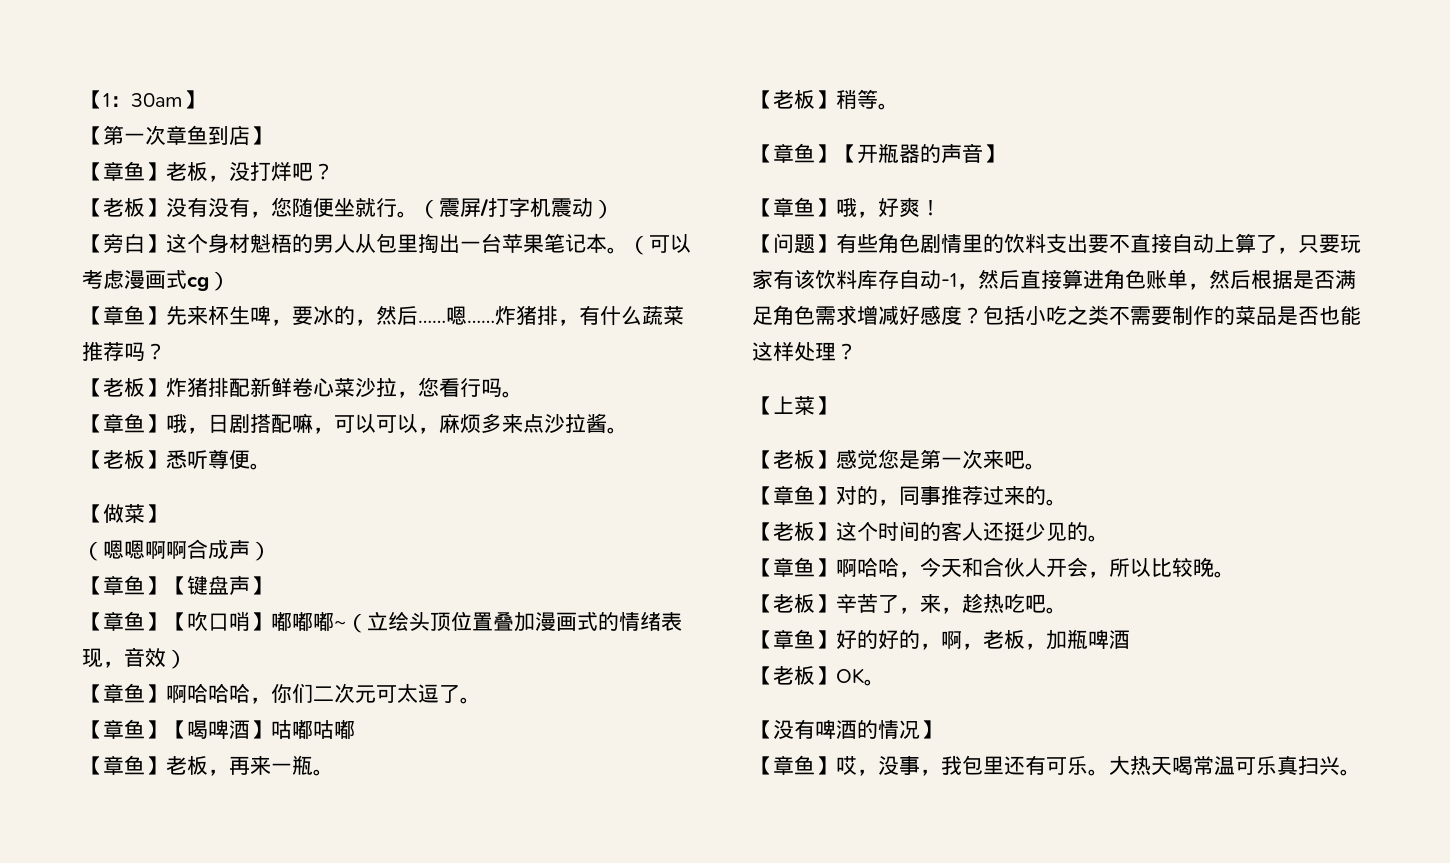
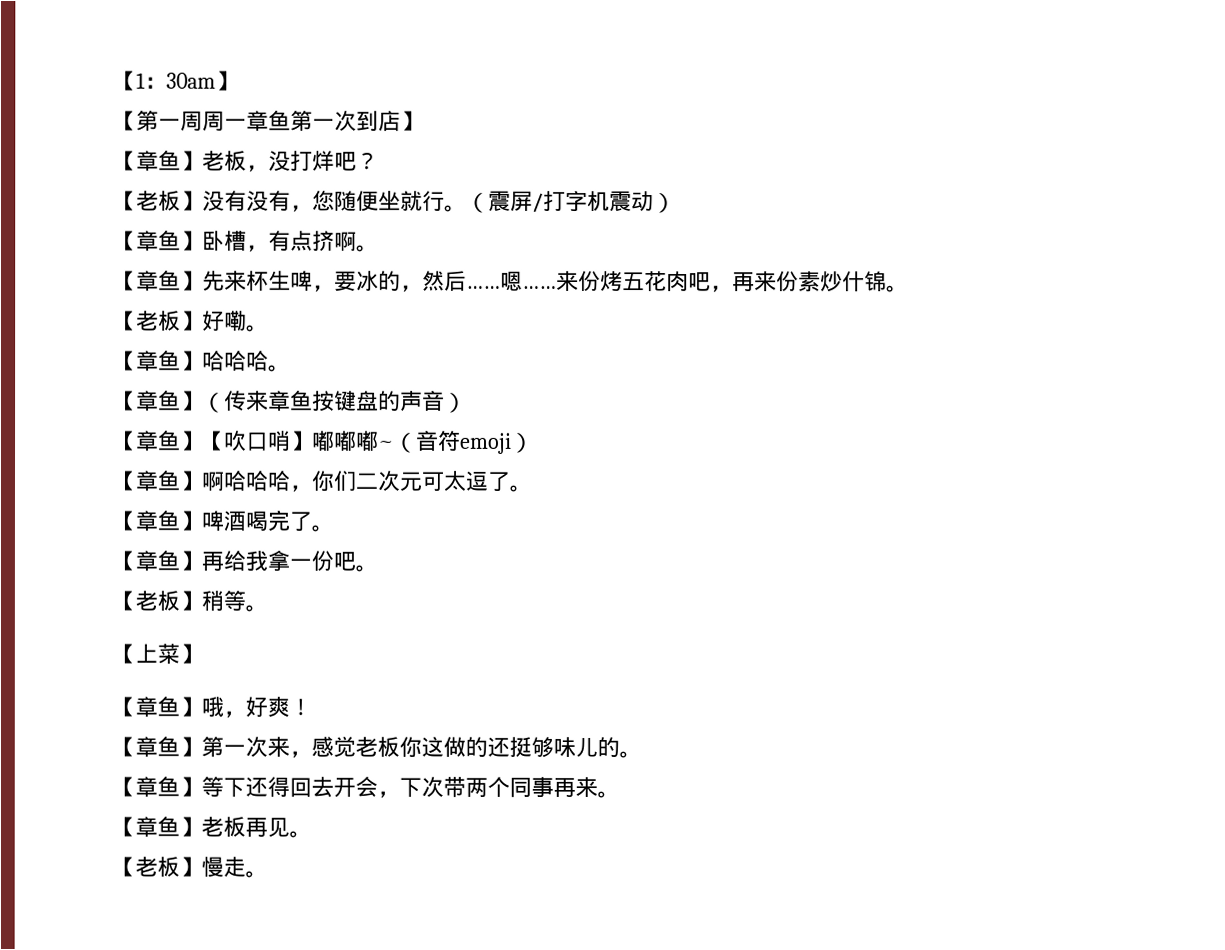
[145,125,208,145] 次章鱼 -> [180,109,357,131] 周周一章鱼第一次
[103,233,691,255] [82,269,230,291] 旁白】这个身材魁梧的男人从包里掏出一台苹果笔记本。（可以考虑漫画式cg） -> [136,229,379,252] 章鱼】卧槽，有点挤啊。
[495,305,684,326] [82,341,166,361] [82,377,523,398] [82,413,628,434] [82,449,271,470] [82,504,166,523] [82,539,271,561] [82,575,271,596] 炸猪排，有什么蔬菜推荐吗？ // 【老板】炸猪排配新鲜卷心菜沙拉，您看行吗。 // 【章鱼】哦，日剧搭配嘛，可以可以，麻烦多来点沙拉酱。 // 【老板】悉听尊便。 // 【做菜】 // （嗯嗯啊啊合成声） // 【章鱼】【键盘声】 -> [556,270,909,293] [114,310,269,332] [114,349,291,372] [114,389,467,413] 来份烤五花肉吧，再来份素炒什锦。 // 【老板】好嘞。 // 【章鱼】哈哈哈。 // 【章鱼】（传来章鱼按键盘的声音）
[367,611,682,632] [82,647,166,668] 立绘头顶位置叠加漫画式的情绪表现，音效 -> [416,430,512,454] 音符emoji
[166,719,355,739] [82,755,313,776] 【喝啤酒】咕嘟咕嘟 // 【章鱼】老板，再来一瓶 -> [201,509,334,532] [113,549,356,571] 啤酒喝完了。 // 【章鱼】再给我拿一份吧
[773,143,983,164] 章鱼】【开瓶器的声音 -> [135,643,180,665] 上菜
[773,233,1361,254] [752,269,1356,290] [752,305,1361,325] [752,341,857,361] [752,396,836,415] [752,449,1046,470] [752,485,1067,506] [752,521,1109,542] [752,557,1235,578] [752,593,1067,614] [752,629,1130,650] [752,666,885,686] [752,719,941,739] [752,755,1340,776] 问题】有些角色剧情里的饮料支出要不直接自动上算了，只要玩家有该饮料库存自动-1，然后直接算进角色账单，然后根据是否满足角色需求增减好感度？包括小吃之类不需要制作的菜品是否也能这样处理？ // 【上菜】 // 【老板】感觉您是第一次来吧。 // 【章鱼】对的，同事推荐过来的。 // 【老板】这个时间的客人还挺少见的。 // 【章鱼】啊哈哈，今天和合伙人开会，所以比较晚。 // 【老板】辛苦了，来，趁热吃吧。 // 【章鱼】好的好的，啊，老板，加瓶啤酒 // 【老板】OK。 // 【没有啤酒的情况】 // 【章鱼】哎，没事，我包里还有可乐。大热天喝常温可乐真扫兴 -> [135,735,642,759] [113,775,620,799] [113,815,312,838] [113,856,246,878] 章鱼】第一次来，感觉老板你这做的还挺够味儿的。 // 【章鱼】等下还得回去开会，下次带两个同事再来。 // 【章鱼】老板再见。 // 【老板】慢走

